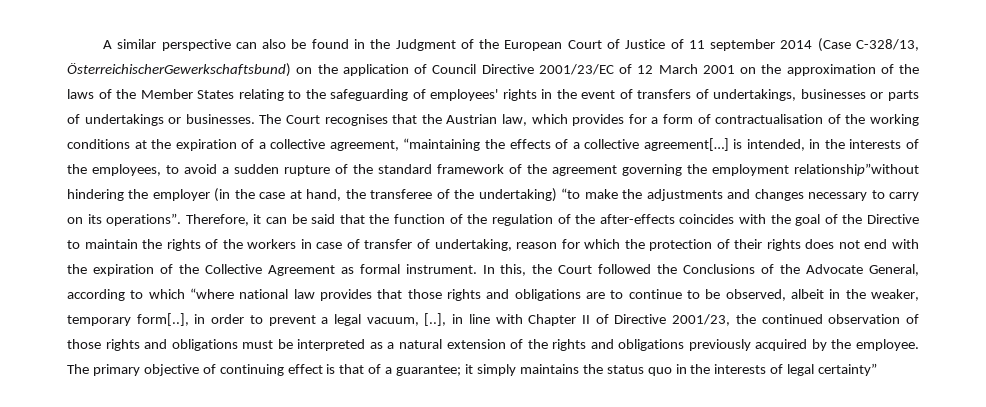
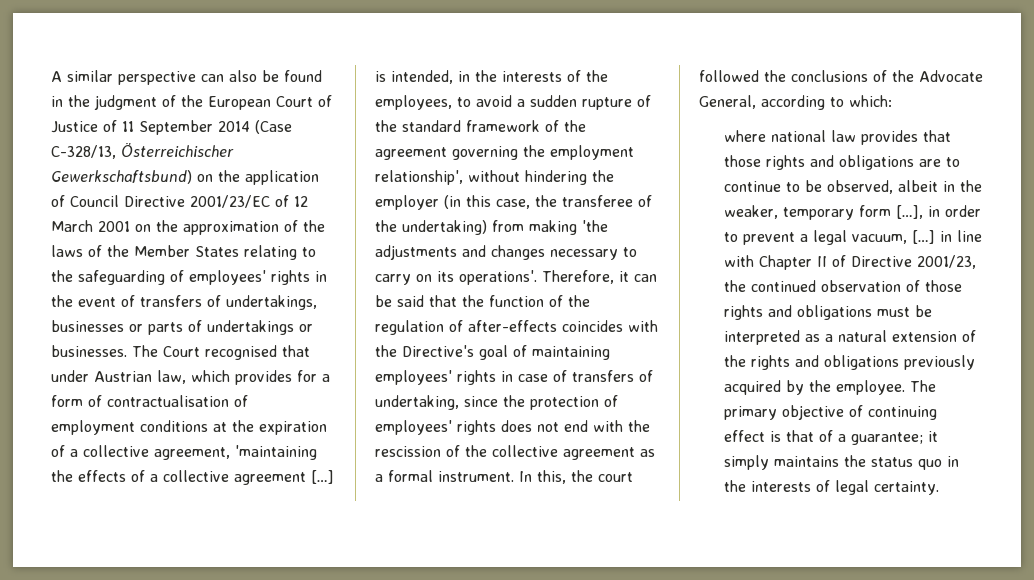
[395,39,456,51] Judgment -> [94,95,157,110] judgment
[710,39,776,51] september -> [139,120,213,135] September
[67,63,291,77] ÖsterreichischerGewerkschaftsbund) -> [121,143,234,157] [51,170,192,184] Österreichischer Gewerkschaftsbund)
[324,114,442,126] recognises that the -> [205,345,310,360] [51,370,89,382] recognised that under
[845,114,920,126] the working -> [51,420,135,435] employment
[403,138,481,151] “maintaining -> [235,445,317,460] 'maintaining
[643,138,729,151] agreement[…] -> [234,470,334,485] agreement […]
[794,163,919,176] relationship”without -> [375,170,520,185] relationship', without
[234,189,342,201] the case at hand, -> [466,195,530,209] this case,
[561,188,643,199] “to make the -> [492,220,608,235] from making 'the
[106,213,182,226] operations”. -> [459,270,537,285] operations'.
[575,214,596,224] the -> (463, 326) none
(791, 219) none -> [402,345,474,357] Directive's
[842,214,919,224] [67,239,297,251] the Directive to maintain the rights of the workers -> [532,346,610,360] [375,370,496,385] maintaining employees' rights
[364,239,413,249] transfer -> [572,370,634,382] transfers
[516,239,621,249] reason for which -> [464,396,498,407] since
[734,239,763,249] their -> [375,420,452,435] employees'
[92,264,354,276] expiration of the Collective Agreement as -> [375,445,655,460] [375,474,383,482] rescission of the collective agreement as a
[558,265,593,274] Court -> [598,472,633,482] court
[683,264,756,274] Conclusions -> [791,70,868,82] conclusions
[148,288,234,299] which “where -> [849,95,892,107] [724,130,767,142] which: // where
[136,313,189,326] form[..], -> [859,205,924,219] form […],
[424,313,447,326] [..], -> [912,230,936,244] […]
[818,363,878,376] certainty” -> [874,481,940,495] certainty.

